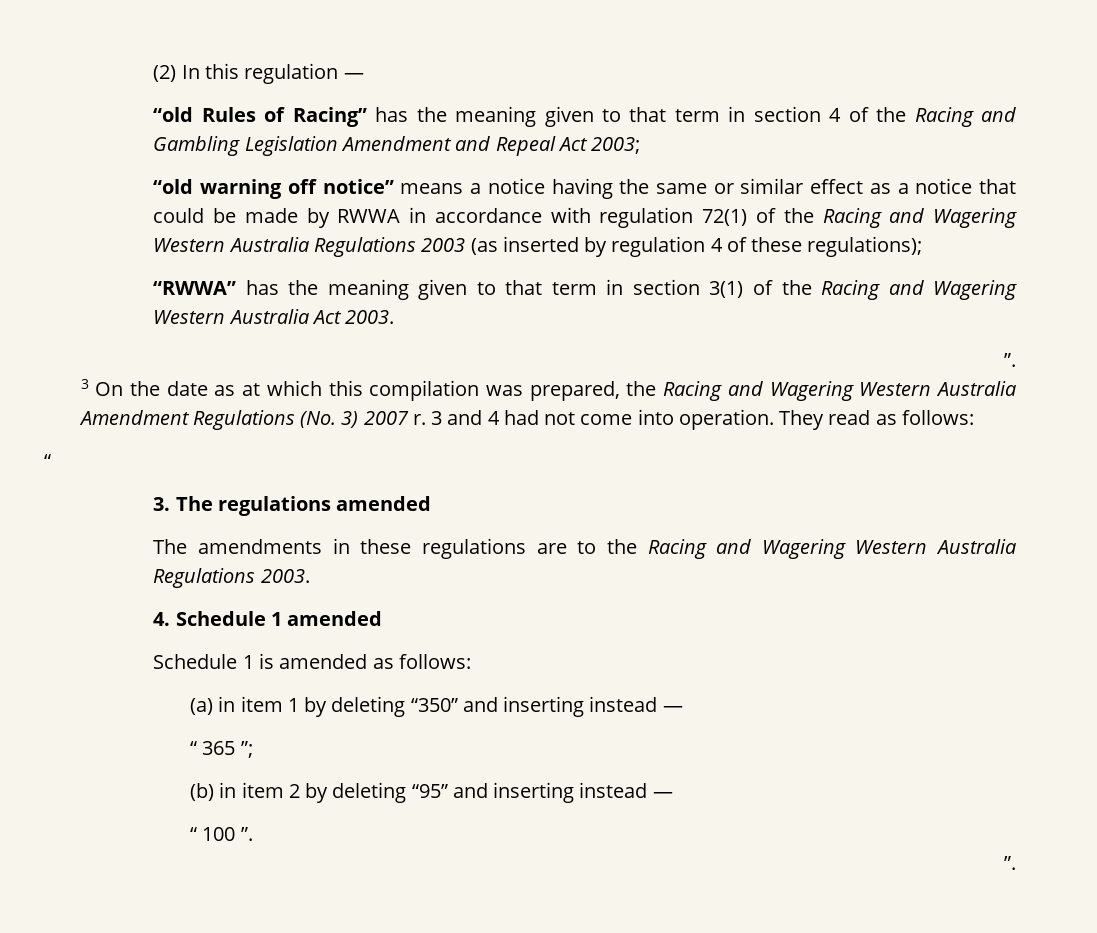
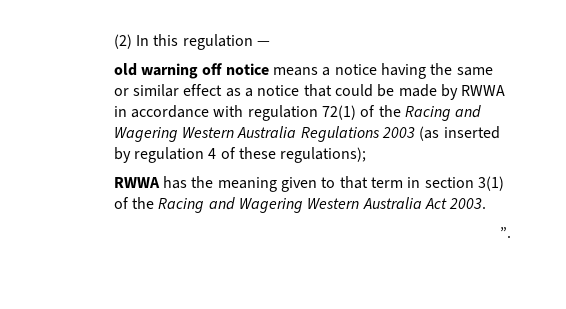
[153,106,1017,127] [153,136,641,156] [153,179,194,194] “old Rules of Racing” has the meaning given to that term in section 4 of the Racing and Gambling Legislation Amendment and Repeal Act 2003; // “old -> [113,63,137,76] old
[322,179,394,194] notice” -> [225,63,269,75] notice
[153,281,237,295] “RWWA” -> [113,177,160,188] RWWA
[80,379,1016,401] [78,409,974,430] [44,454,51,468] [153,496,432,516] [153,538,1017,559] [153,568,310,588] [153,611,383,626] [153,653,471,669] [189,696,683,717] [189,741,253,758] [189,782,673,803] [189,827,253,841] [1004,856,1016,870] // 3 On the date as at which this compilation was prepared, the Racing and Wagering Western Australia Amendment Regulations (No. 3) 2007 r. 3 and 4 had not come into operation. They read as follows: // “ // 3. The regulations amended // The amendments in these regulations are to the Racing and Wagering Western Australia Regulations 2003. // 4. Schedule 1 amended // Schedule 1 is amended as follows: // (a) in item 1 by deleting “350” and inserting instead — // “ 365 ”; // (b) in item 2 by deleting “95” and inserting instead — // “ 100 ”. // ”. -> (511, 232) none

